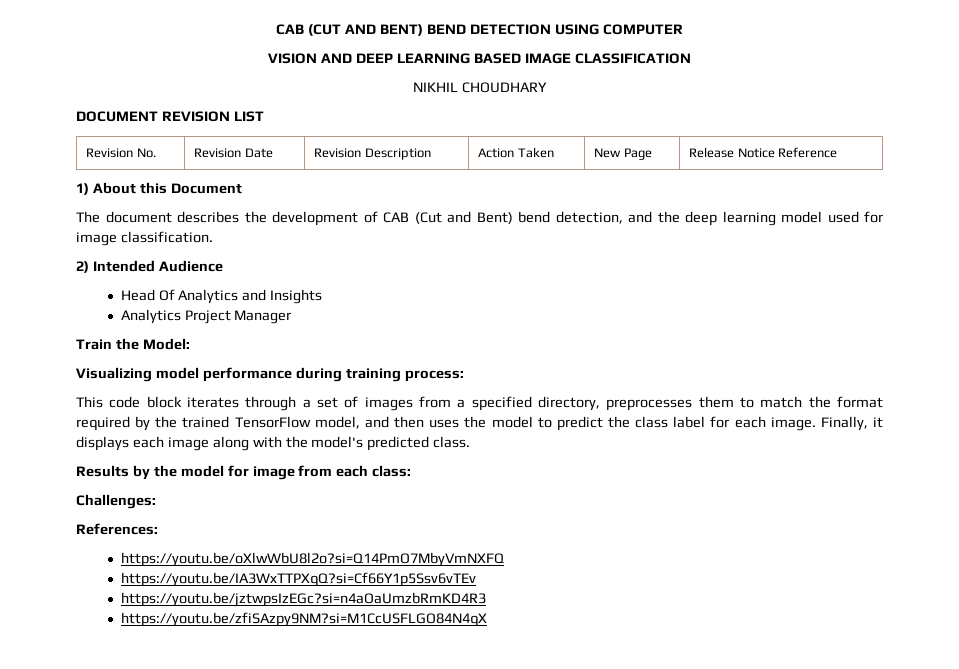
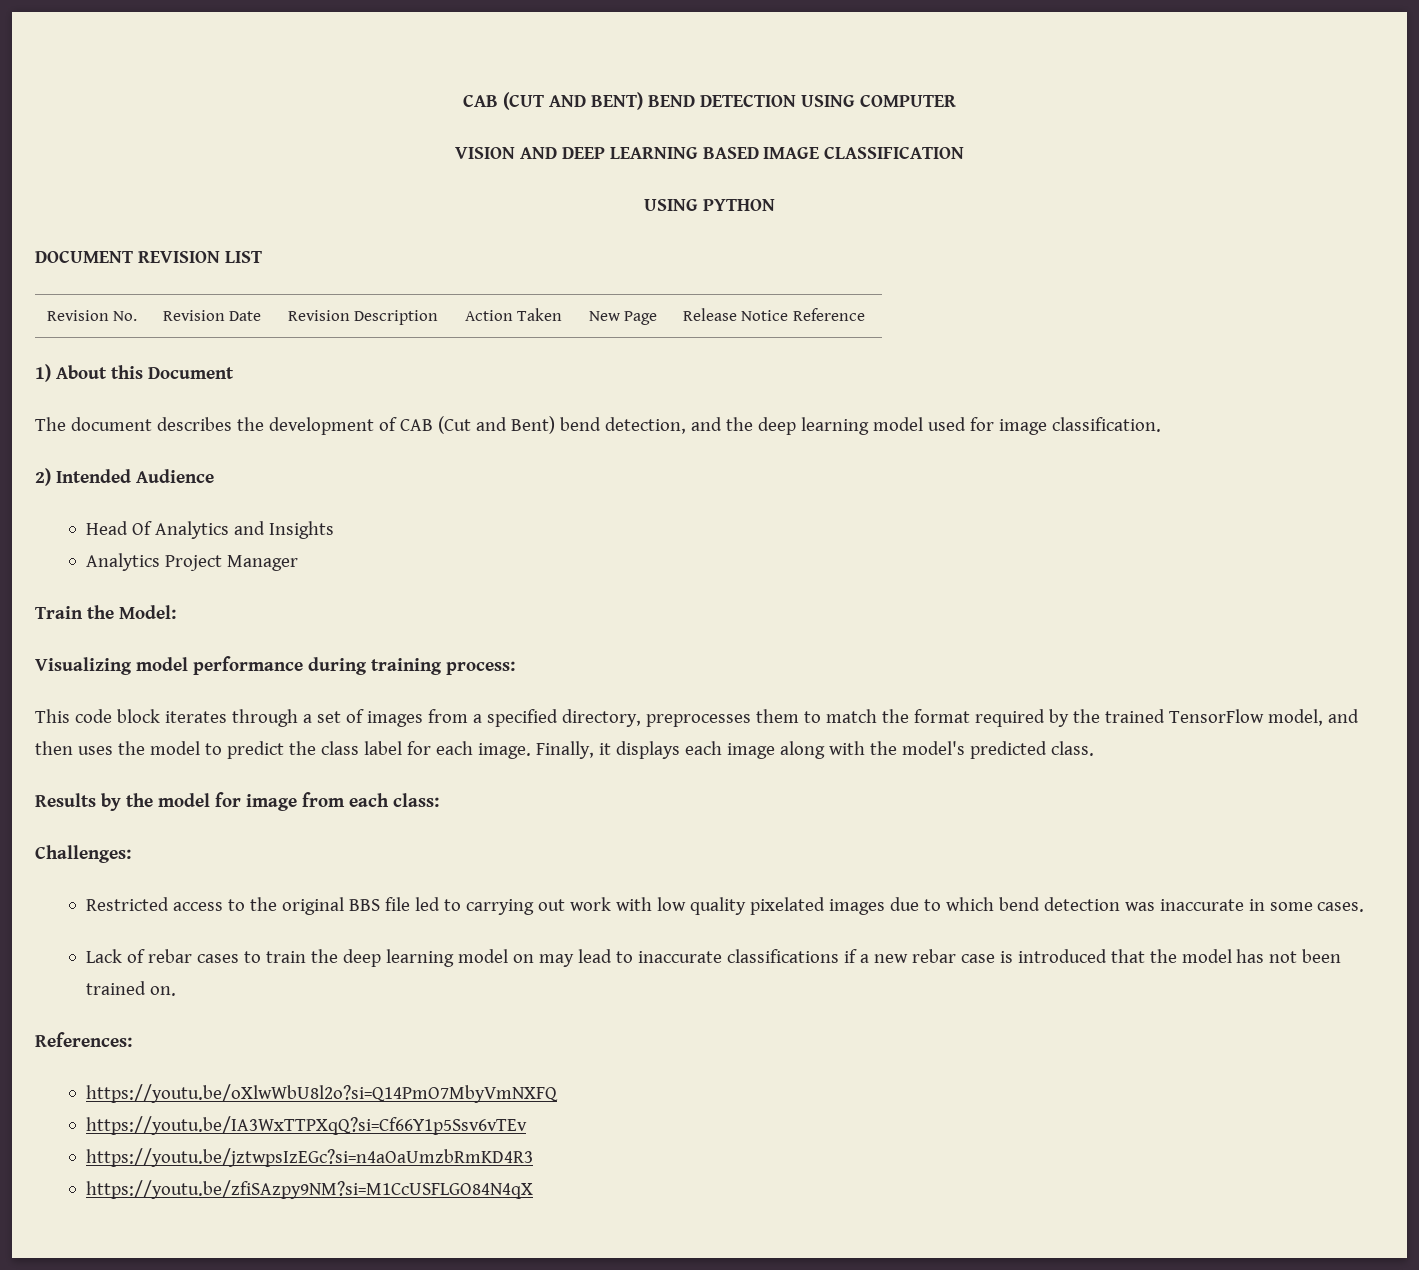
[413,82,547,93] NIKHIL CHOUDHARY -> [644,199,775,211] USING PYTHON
(156, 501) none -> [85,897,1365,915] [85,949,1342,967] [85,981,176,996] // Restricted access to the original BBS file led to carrying out work with low quality pixelated images due to which bend detection was inaccurate in some cases. // Lack of rebar cases to train the deep learning model on may lead to inaccurate classifications if a new rebar case is introduced that the model has not been trained on.

